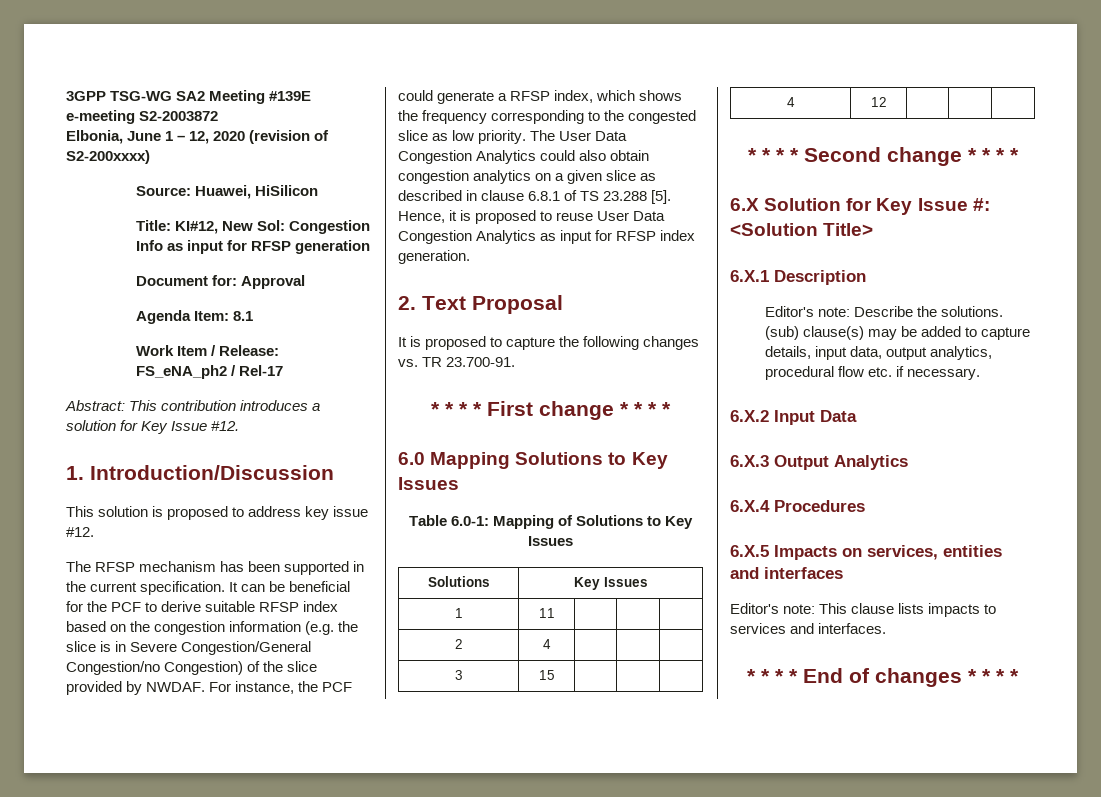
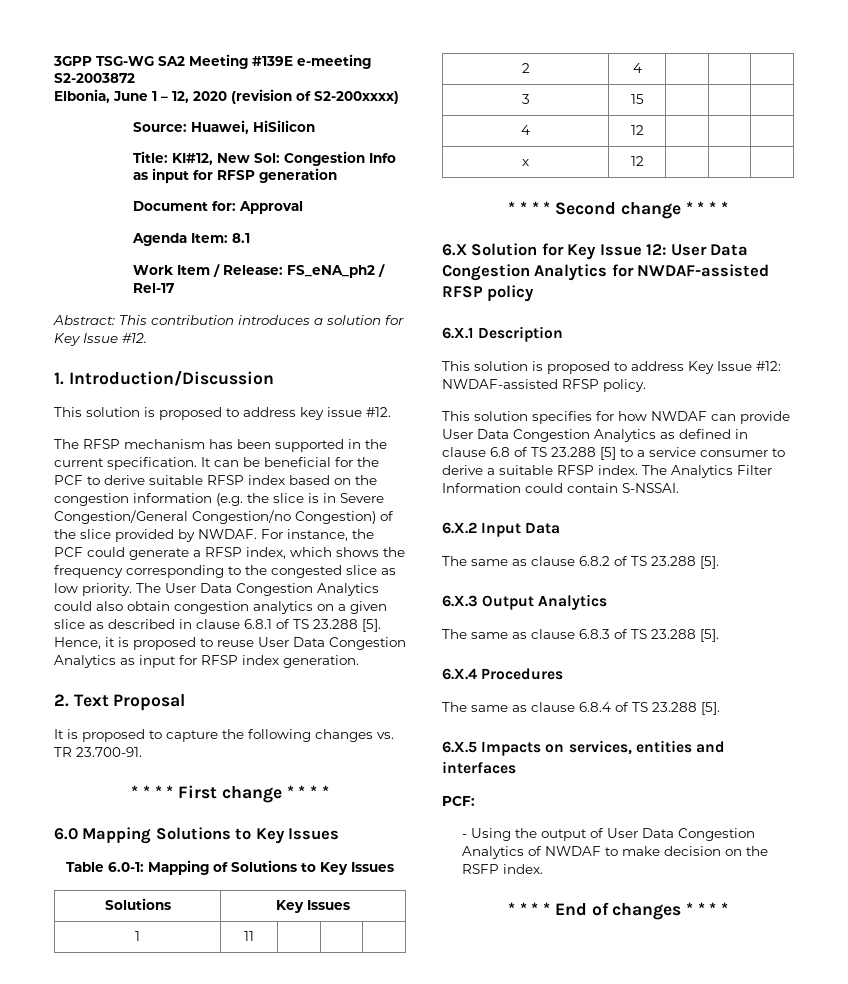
(887, 102) none -> [522,159,529,166] [630,156,644,166] // x | 12 | | |
[972,198,990,211] [730,223,874,236] [730,270,866,285] [764,306,1003,317] [764,326,1031,340] [764,346,992,360] [764,366,980,380] [730,410,857,425] [730,455,908,470] [730,500,865,512] #: <Solution Title> // 6.X.1 Description // Editor's note: Describe the solutions. (sub) clause(s) may be added to capture details, input data, output analytics, procedural flow etc. if necessary. // 6.X.2 Input Data // 6.X.3 Output Analytics // 6.X.4 Procedures -> [646,244,749,256] [442,264,770,281] [442,285,535,302] [442,326,564,342] [442,361,781,374] [442,379,646,392] [442,411,790,424] [442,429,748,442] [442,447,785,460] [442,465,772,478] [442,483,679,493] [442,522,561,537] [442,556,719,569] [442,594,608,610] [442,629,719,642] [442,668,564,680] [442,702,720,715] 12: User Data Congestion Analytics for NWDAF-assisted RFSP policy // 6.X.1 Description // This solution is proposed to address Key Issue #12: NWDAF-assisted RFSP policy. // This solution specifies for how NWDAF can provide User Data Congestion Analytics as defined in clause 6.8 of TS 23.288 [5] to a service consumer to derive a suitable RFSP index. The Analytics Filter Information could contain S-NSSAI. // 6.X.2 Input Data // The same as clause 6.8.2 of TS 23.288 [5]. // 6.X.3 Output Analytics // The same as clause 6.8.3 of TS 23.288 [5]. // 6.X.4 Procedures // The same as clause 6.8.4 of TS 23.288 [5].
[730,603,997,617] [730,623,887,634] Editor's note: This clause lists impacts to services and interfaces. -> [442,796,475,806] [461,828,755,841] [461,846,768,859] [461,864,543,874] PCF: // - Using the output of User Data Congestion Analytics of NWDAF to make decision on the RSFP index.

